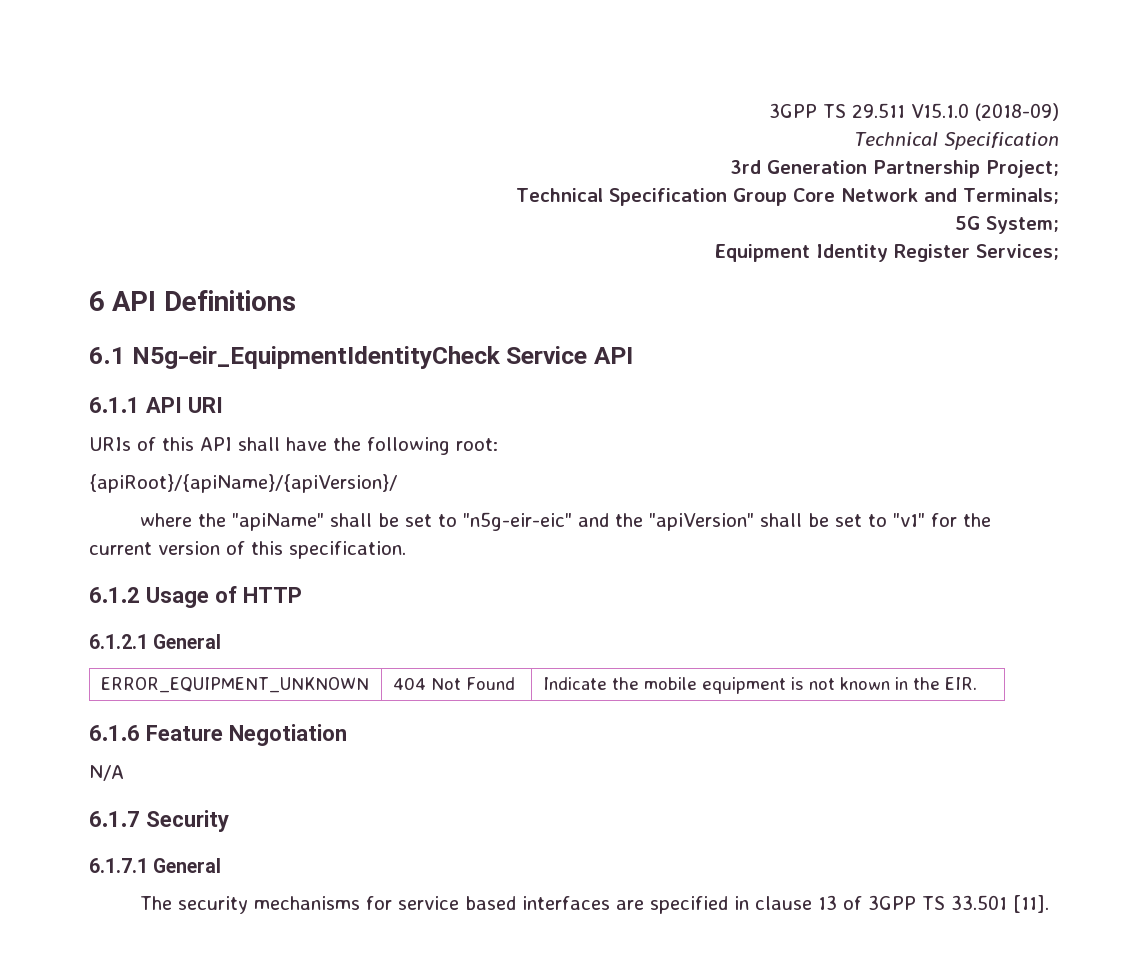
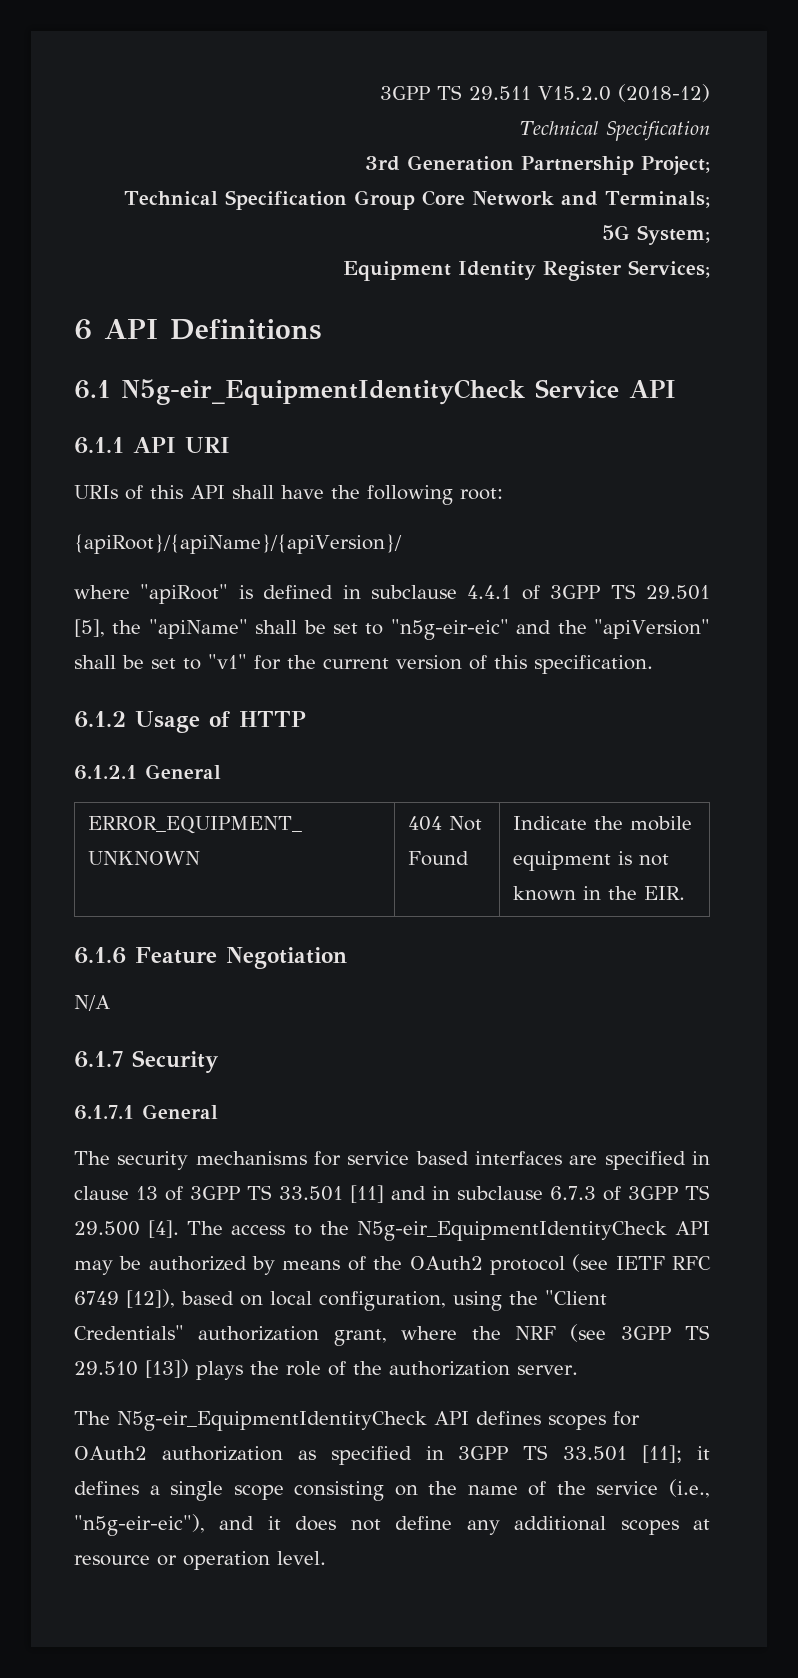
[911,103,1059,121] V15.1.0 (2018-09) -> [538,84,710,102] V15.2.0 (2018-12)
(192, 520) none -> [140,584,710,604] [74,619,105,637] "apiRoot" is defined in subclause 4.4.1 of 3GPP TS 29.501 [5],
[1012,895,1049,913] [11]. -> [350,1185,710,1203] [74,1220,710,1241] [74,1254,712,1275] [74,1289,607,1311] [74,1324,710,1346] [74,1359,578,1380] [74,1411,640,1431] [74,1445,711,1465] [74,1479,710,1501] [74,1514,711,1536] [74,1551,326,1570] [11] and in subclause 6.7.3 of 3GPP TS 29.500 [4]. The access to the N5g-eir_EquipmentIdentityCheck API may be authorized by means of the OAuth2 protocol (see IETF RFC 6749 [12]), based on local configuration, using the "Client Credentials" authorization grant, where the NRF (see 3GPP TS 29.510 [13]) plays the role of the authorization server. // The N5g-eir_EquipmentIdentityCheck API defines scopes for OAuth2 authorization as specified in 3GPP TS 33.501 [11]; it defines a single scope consisting on the name of the service (i.e., "n5g-eir-eic"), and it does not define any additional scopes at resource or operation level.

